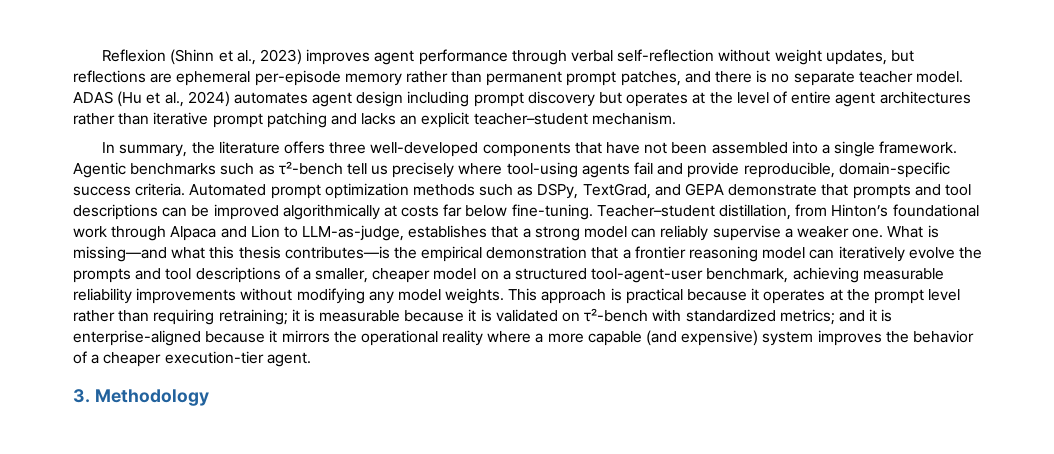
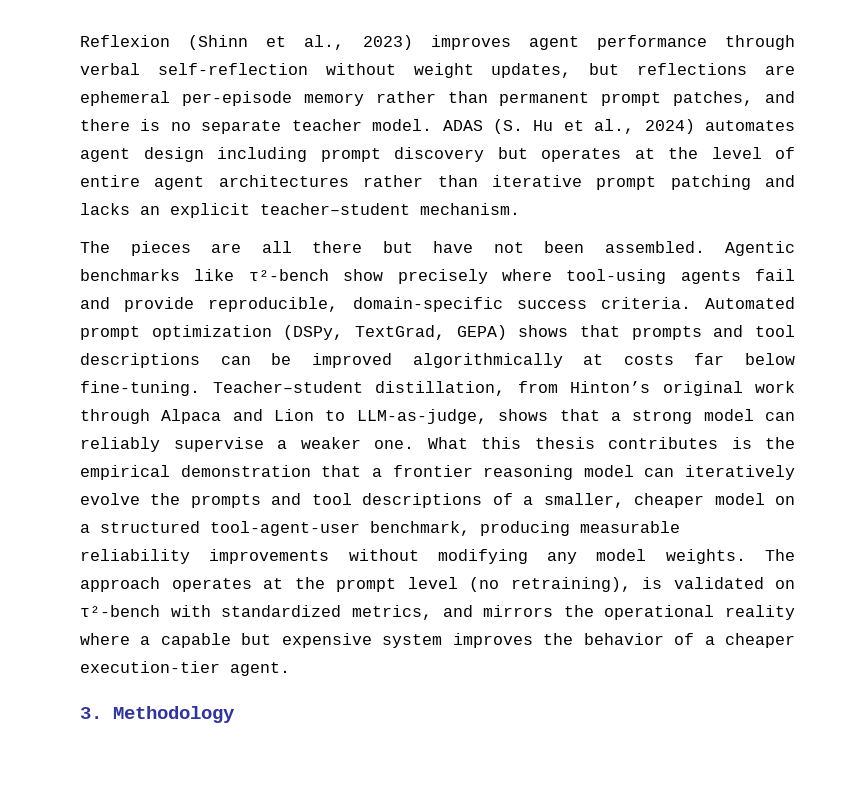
[117,91,143,107] (Hu -> [492,119,554,134] (S. Hu
[102,141,958,157] [73,161,389,178] In summary, the literature offers three well-developed components that have not been assembled into a single framework. Agentic benchmarks such as τ²-bench tell us -> [80,241,795,256] [80,269,384,281] The pieces are all there but have not been assembled. Agentic benchmarks like τ²-bench show
[412,183,818,199] methods such as DSPy, TextGrad, and GEPA demonstrate -> [283,325,569,340] (DSPy, TextGrad, GEPA) shows
[892,204,979,217] foundational -> [662,381,743,396] original
[408,225,488,238] establishes -> [498,409,549,421] shows
[927,225,939,238] [73,246,390,262] is missing—and what this thesis contributes—is -> [481,437,752,449] this thesis contributes is
[792,267,859,283] achieving -> [480,521,570,536] producing
[508,288,760,304] This approach is practical because it -> [765,549,796,561] [80,577,160,592] The approach
[73,309,477,325] rather than requiring retraining; it is measurable because it -> [469,577,631,592] (no retraining),
[779,309,893,325] [73,330,278,346] metrics; and it is enterprise-aligned because it -> [351,605,473,620] metrics, and
[547,330,759,346] more capable (and expensive) -> [160,633,372,648] capable but expensive

